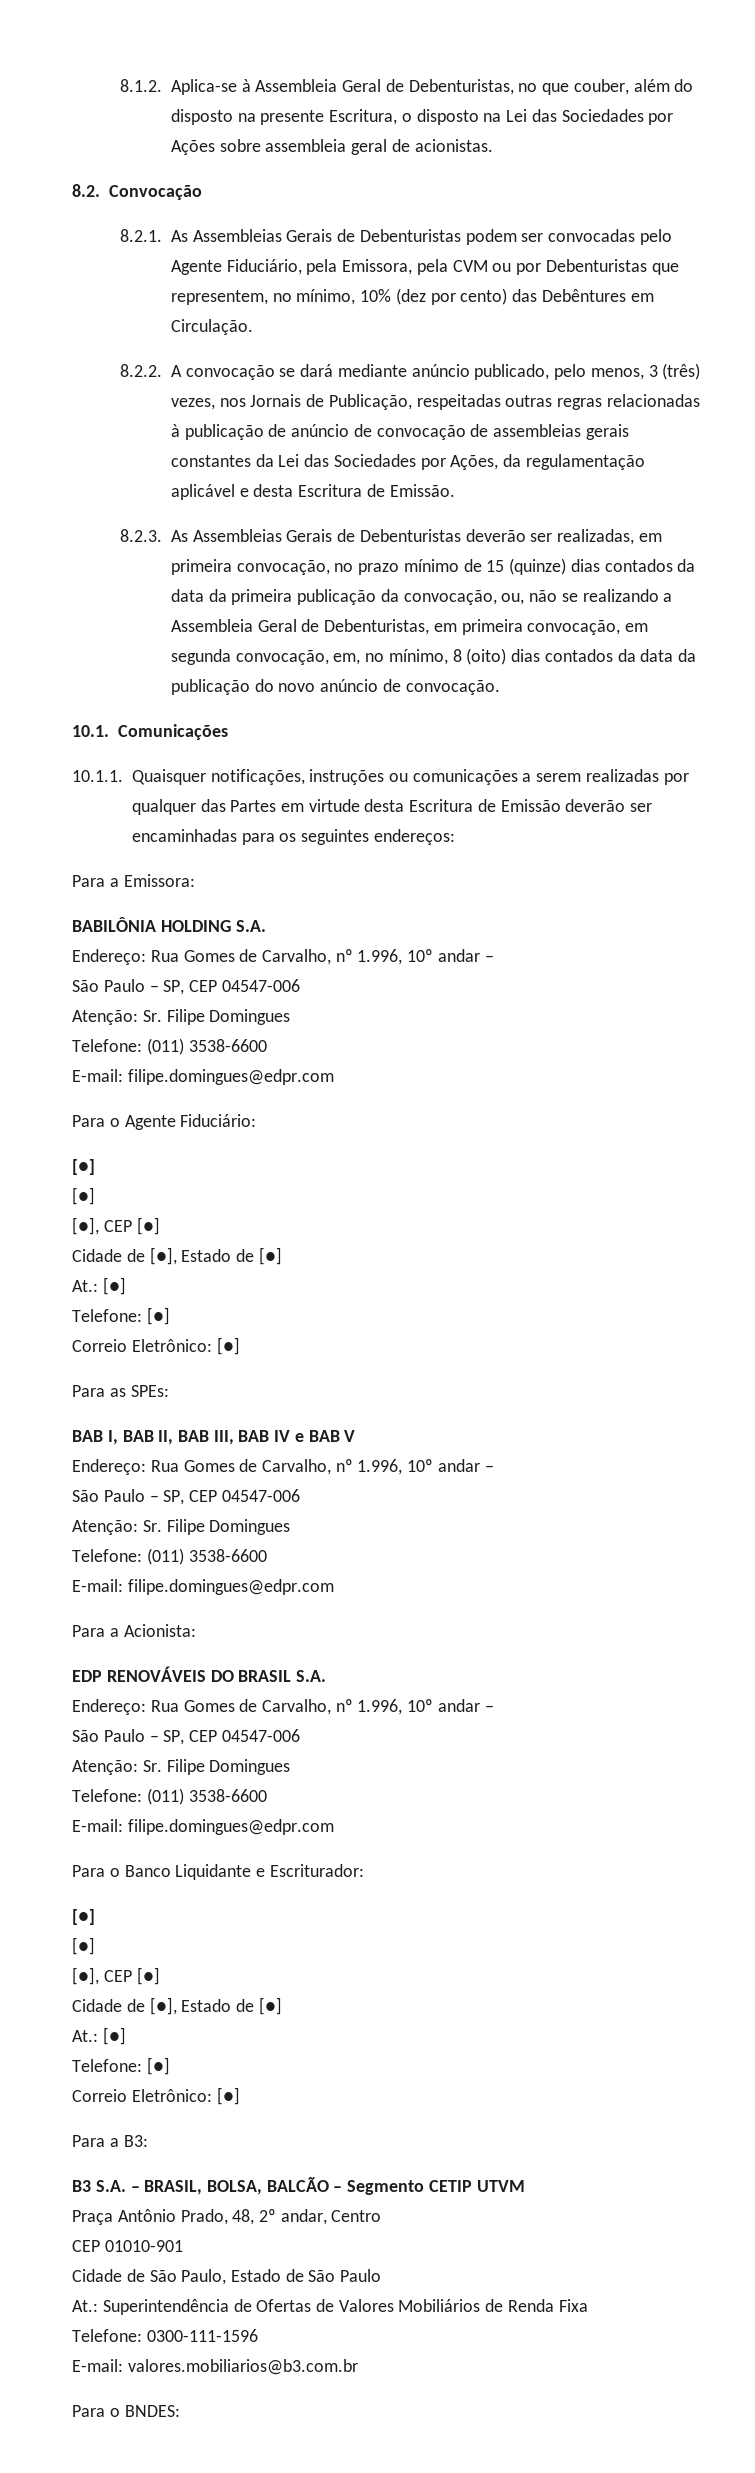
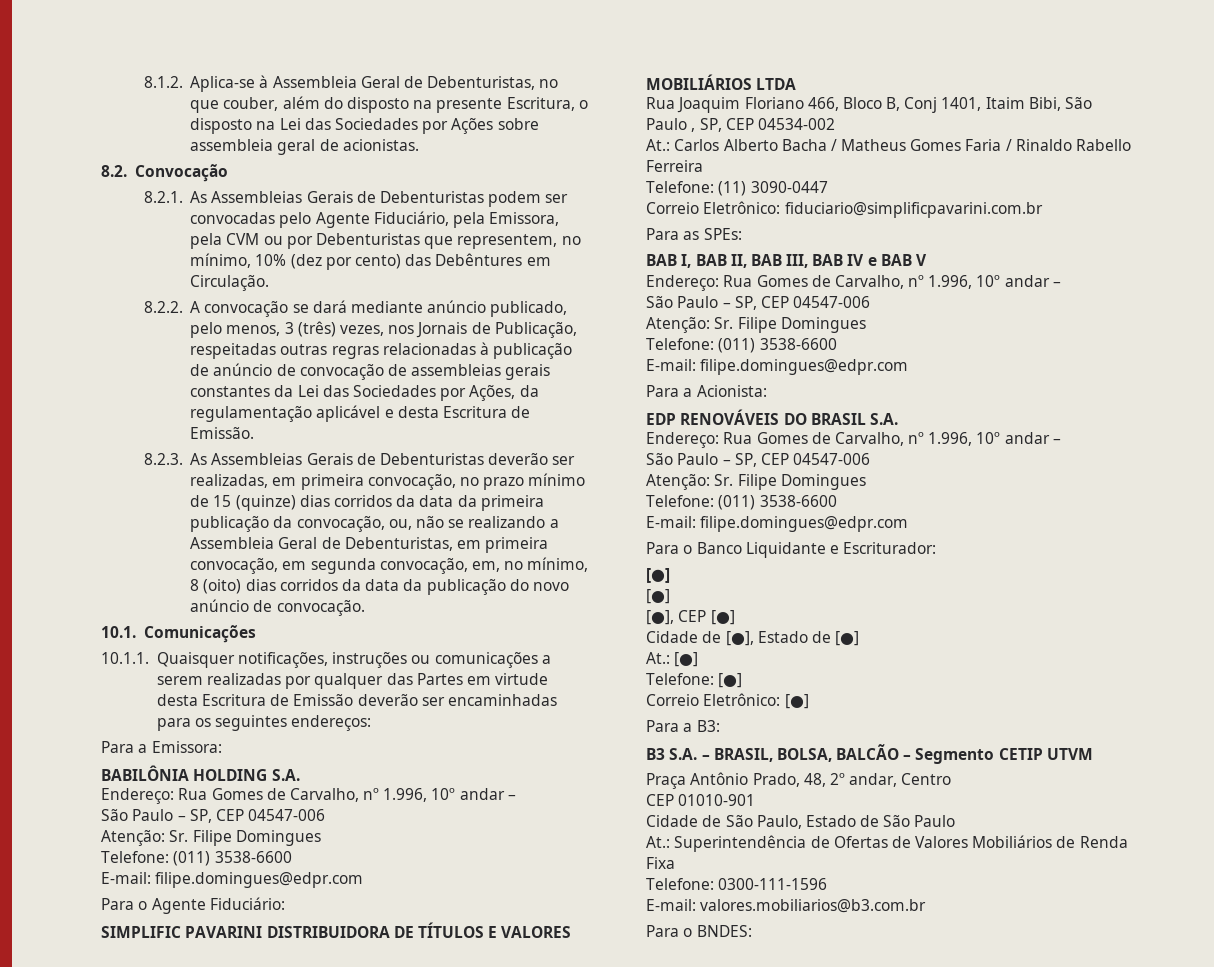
[604,559,673,572] contados -> [334,495,393,507] corridos
[544,649,613,662] contados -> [279,579,338,591] corridos
[72,1159,96,1175] [72,1187,96,1205] [72,1217,160,1235] [72,1247,282,1265] [72,1277,126,1295] [72,1307,170,1325] [72,1337,240,1355] [●] // [●] // [●], CEP [●] // Cidade de [●], Estado de [●] // At.: [●] // Telefone: [●] // Correio Eletrônico: [●] -> [101,922,572,938] [646,74,797,90] [646,97,1093,113] [646,118,835,132] [646,139,1132,151] [646,160,704,172] [646,181,828,196] [646,201,1043,218] SIMPLIFIC PAVARINI DISTRIBUIDORA DE TÍTULOS E VALORES MOBILIÁRIOS LTDA // Rua Joaquim Floriano 466, Bloco B, Conj 1401, Itaim Bibi, São Paulo , SP, CEP 04534-002 // At.: Carlos Alberto Bacha / Matheus Gomes Faria / Rinaldo Rabello Ferreira // Telefone: (11) 3090-0447 // Correio Eletrônico: fiduciario@simplificpavarini.com.br

